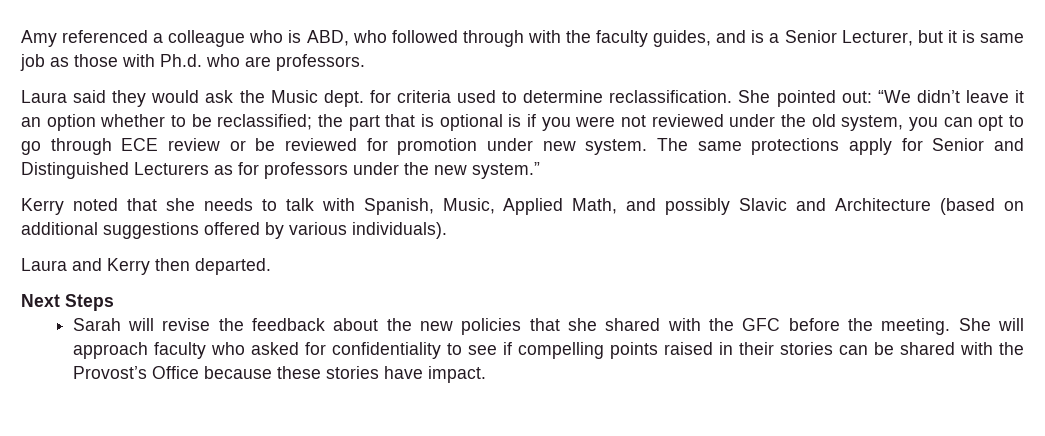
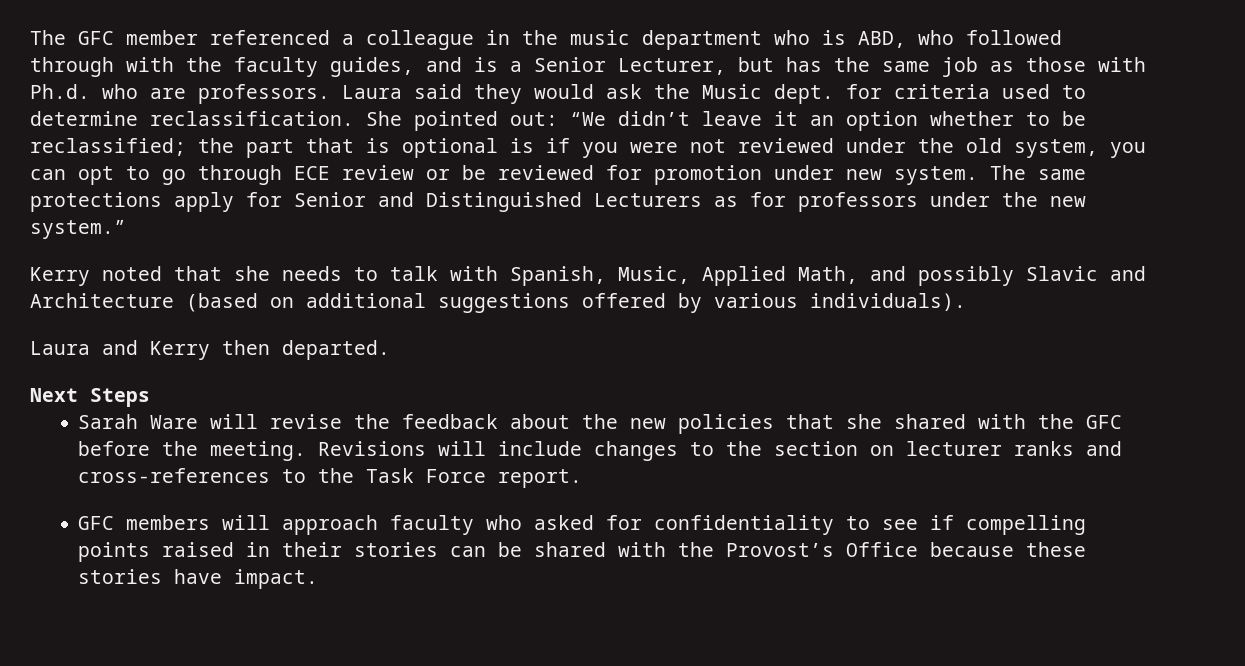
[21,30,246,47] Amy referenced a colleague -> [30,30,762,50] The GFC member referenced a colleague in the music department
[947,30,975,43] it is -> [786,57,870,72] has the
(365, 62) // -> (330, 94) none
(121, 324) none -> [150,415,199,429] Ware
[958,318,991,331] She -> [318,441,1123,461] [78,468,583,488] [78,515,211,530] Revisions will include changes to the section on lecturer ranks and cross-references to the Task Force report. // GFC members

